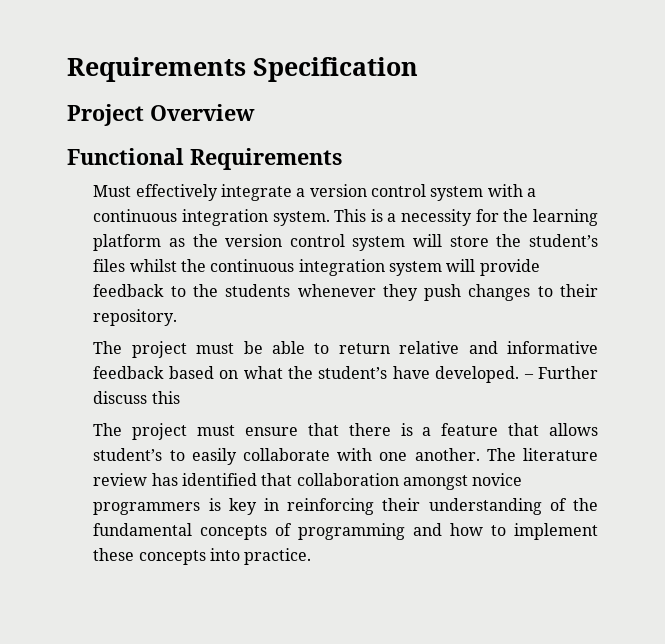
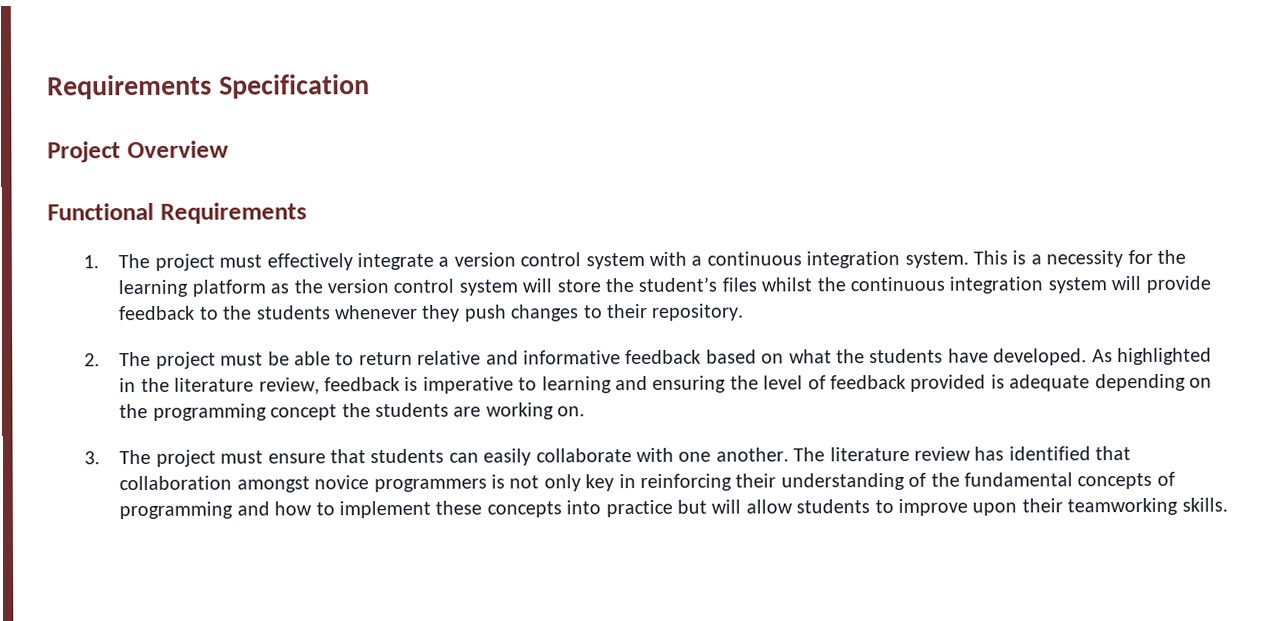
[93,185,132,197] Must -> [82,253,263,271] 1. The project must
(178, 317) none -> [83,353,100,367] 2.
[318,366,388,379] student’s -> [869,348,944,364] students
[523,366,598,379] [93,391,180,404] – Further discuss this // -> [1091,347,1212,366] [119,373,1212,395] [119,402,586,421] [83,451,100,465] As highlighted in the literature review, feedback is imperative to learning and ensuring the level of feedback provided is adequate depending on the programming concept the students are working on. // 3.
[348,423,598,436] [93,448,185,461] there is a feature that allows student’s to -> [370,448,479,464] students can
(221, 504) none -> [509,474,581,492] not only
[244,548,312,565] practice. -> [605,497,1228,518] practice but will allow students to improve upon their teamworking skills.

